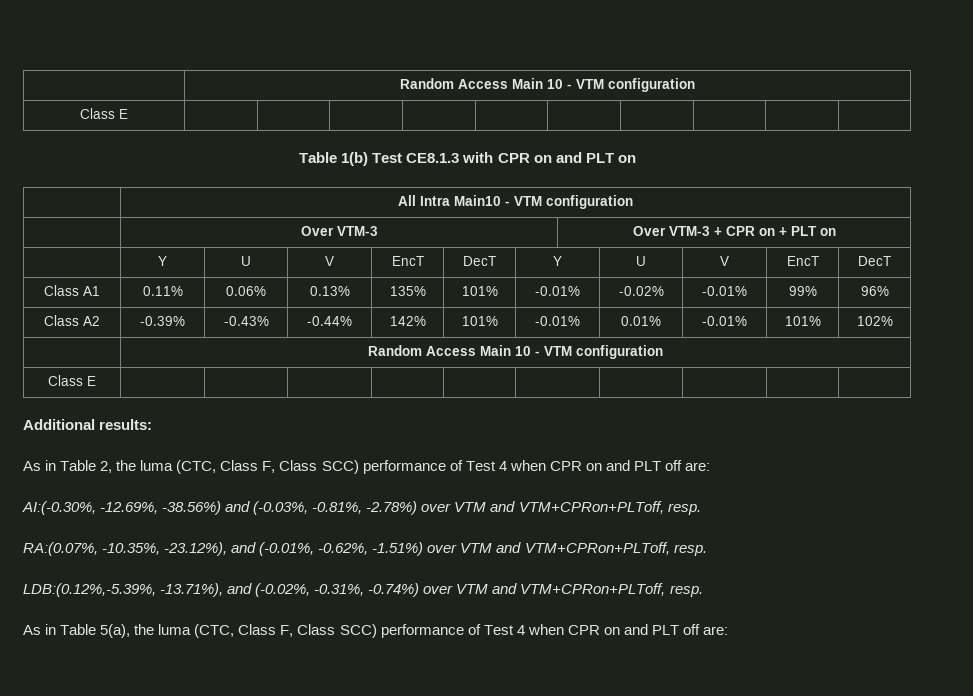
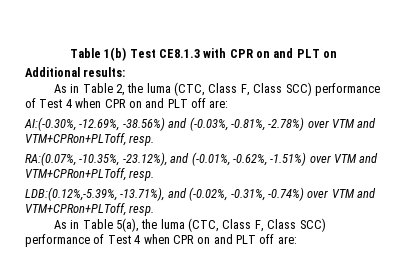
[400,78,695,92] [80,108,128,119] | Random Access Main 10 - VTM configuration // Class E | | | | | | | | | | // -> (69, 53) none
[398,195,633,209] [300,226,378,236] [632,226,836,236] [158,256,167,266] [241,256,251,266] [325,256,334,266] [391,256,424,266] [463,256,496,266] [553,256,562,266] [636,256,646,266] [720,256,729,266] [786,256,819,266] [858,256,891,266] [44,285,100,296] [142,286,183,296] [226,286,266,296] [309,286,350,296] [389,286,426,296] [461,286,498,296] [535,286,580,296] [618,286,664,296] [702,286,747,296] [788,286,817,296] [860,286,889,296] [44,315,100,326] [140,316,185,326] [223,316,269,326] [307,316,352,326] [389,316,426,326] [461,316,498,326] [535,316,580,326] [621,316,661,326] [702,316,747,326] [784,316,821,326] [856,316,893,326] [368,345,663,359] [48,375,96,386] // | All Intra Main10 - VTM configuration // | Over VTM-3 | Over VTM-3 + CPR on + PLT on // | Y | U | V | EncT | DecT | Y | U | V | EncT | DecT // Class A1 | 0.11% | 0.06% | 0.13% | 135% | 101% | -0.01% | -0.02% | -0.01% | 99% | 96% // Class A2 | -0.39% | -0.43% | -0.44% | 142% | 101% | -0.01% | 0.01% | -0.01% | 101% | 102% // | Random Access Main 10 - VTM configuration // Class E | | | | | | | | | | -> (338, 54) none

